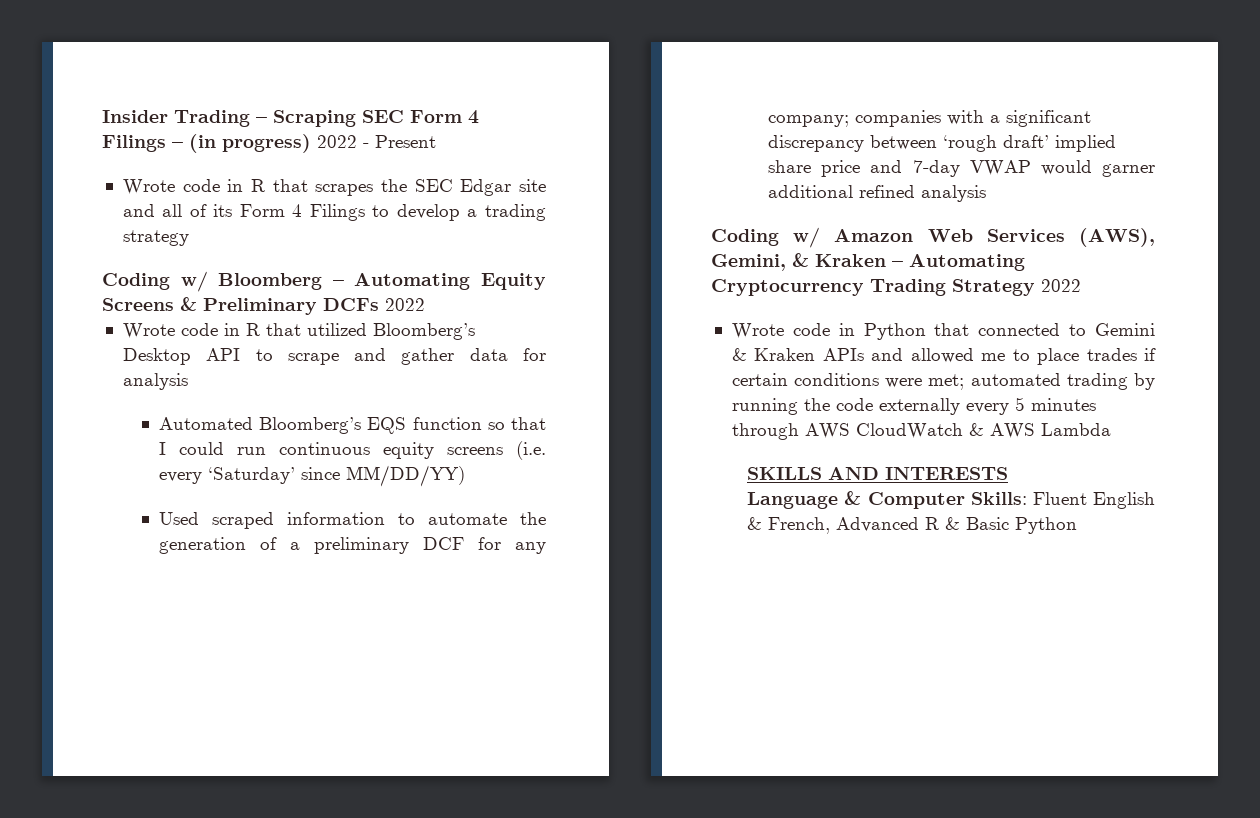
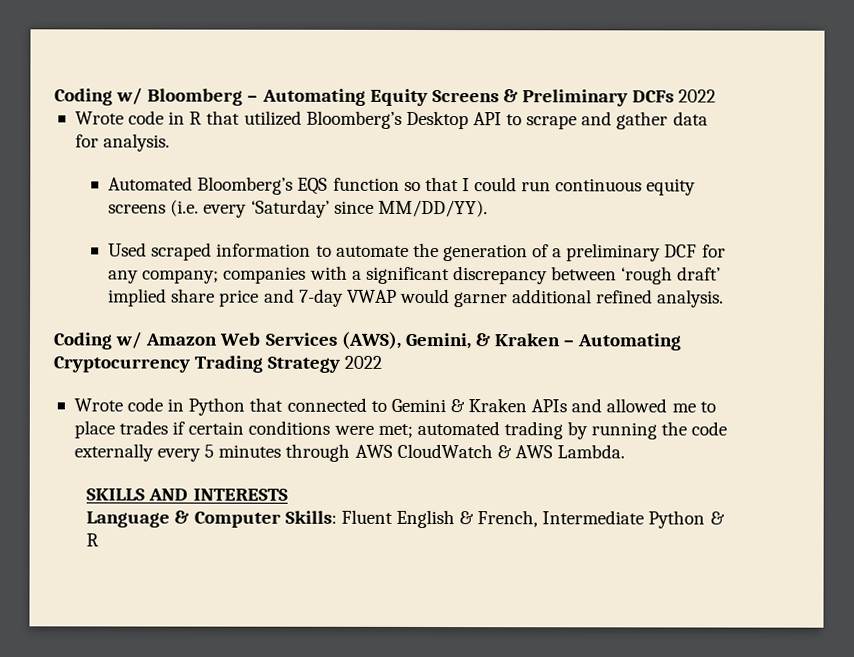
[102,110,479,127] [102,134,436,153] [122,179,547,196] [122,204,546,221] [122,230,189,246] Insider Trading – Scraping SEC Form 4 Filings – (in progress) 2022 - Present // Wrote code in R that scrapes the SEC Edgar site and all of its Form 4 Filings to develop a trading strategy // -> (54, 97) none
[122,373,188,390] analysis -> [103,133,171,152] analysis.
[346,465,466,487] MM/DD/YY) -> [377,199,488,218] MM/DD/YY).
[921,185,987,202] analysis -> [657,289,725,308] analysis.
[1040,423,1111,436] Lambda -> [557,444,626,459] Lambda.
[836,517,1078,534] Advanced R & Basic Python -> [542,510,725,529] [86,533,100,547] Intermediate Python & R

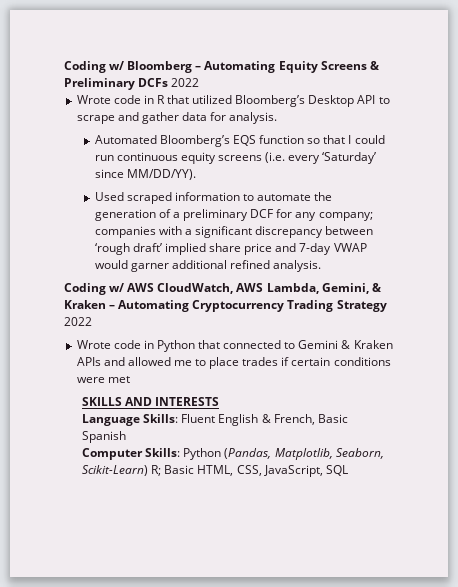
[145,331,401,350] Amazon Web Services (AWS), -> [127,283,319,294] AWS CloudWatch, AWS Lambda,
[377,420,728,440] [73,443,626,462] met; automated trading by running the code externally every 5 minutes through AWS CloudWatch & AWS Lambda. -> [107,376,130,383] met
[174,510,281,528] & Computer -> (141, 420) none
[542,510,725,529] [86,533,100,547] Intermediate Python & R -> [317,414,348,423] [82,431,127,443] [82,448,384,460] [82,465,348,477] Basic Spanish // Computer Skills: Python (Pandas, Matplotlib, Seaborn, Scikit-Learn) R; Basic HTML, CSS, JavaScript, SQL

